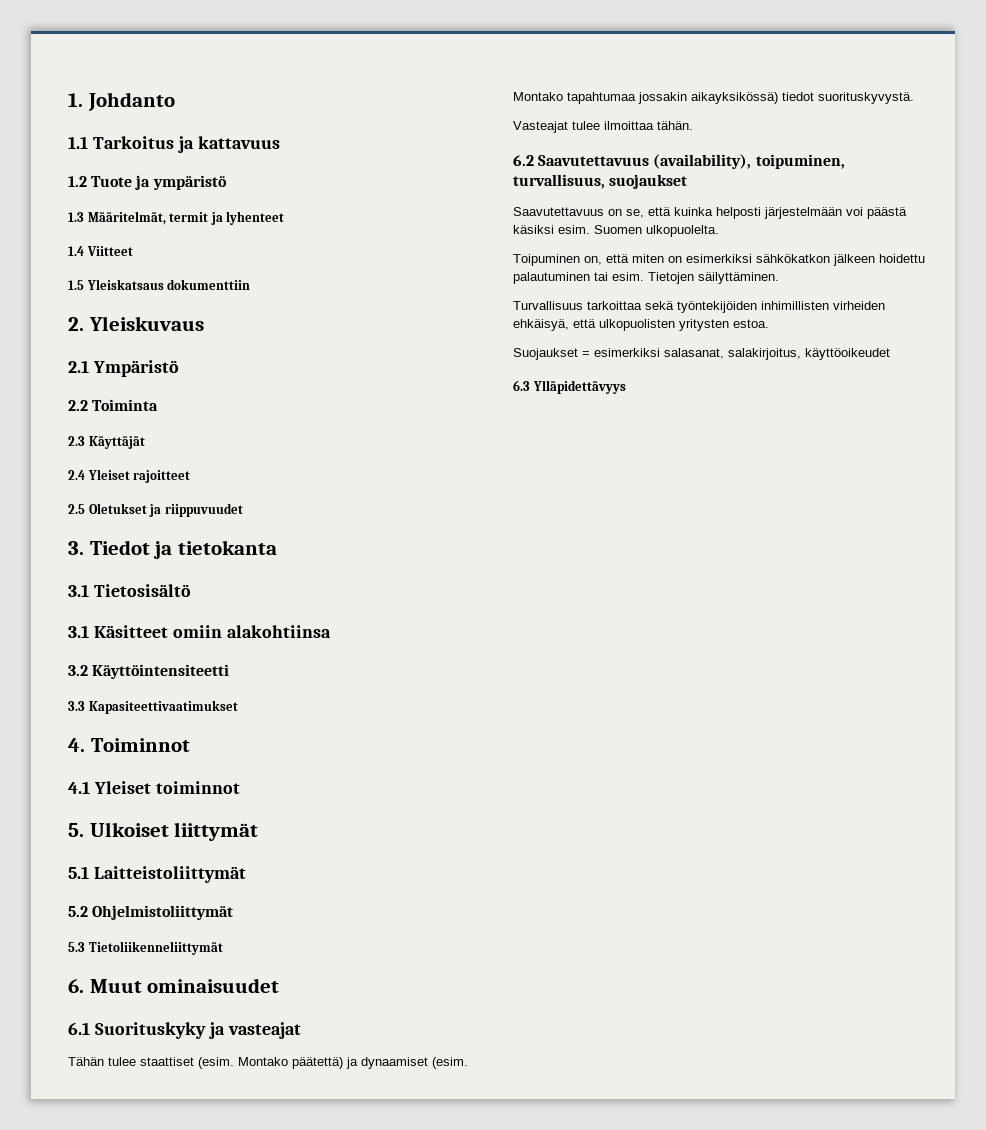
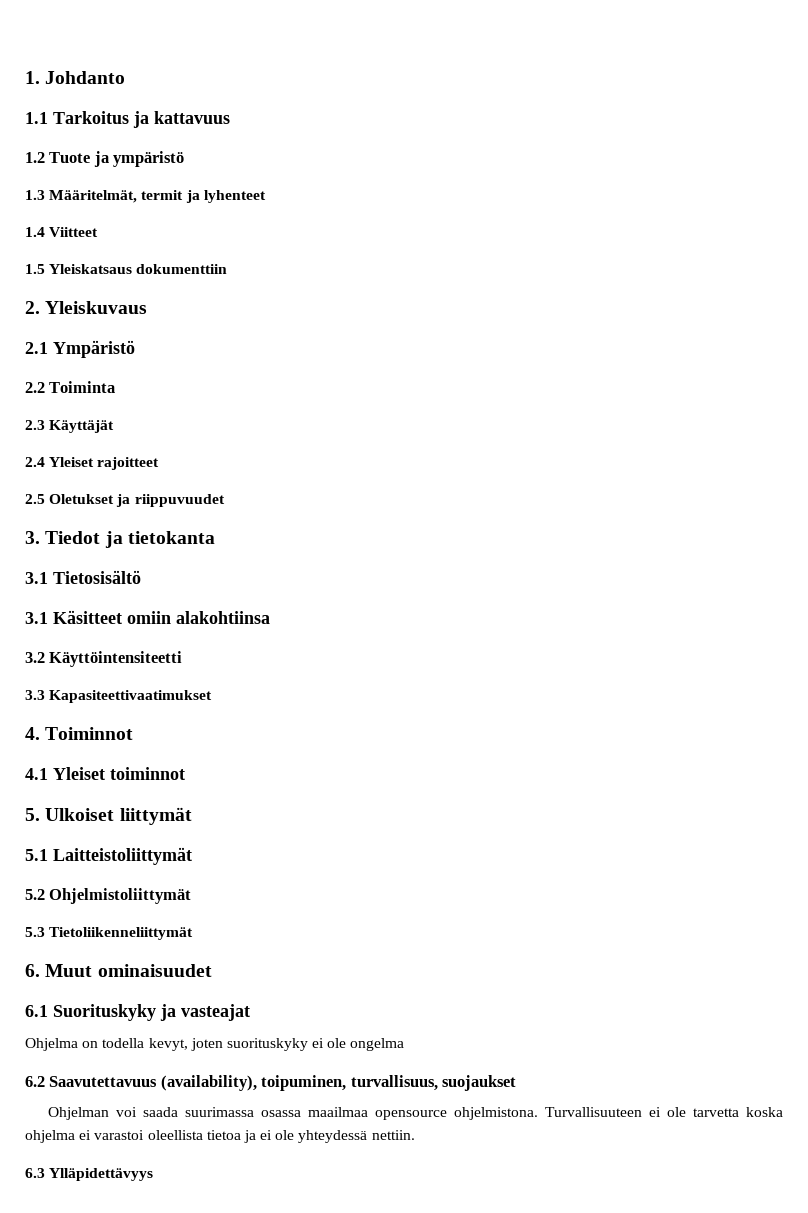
[68,1057,468,1069] [513,92,914,104] [513,121,693,133] Tähän tulee staattiset (esim. Montako päätettä) ja dynaamiset (esim. Montako tapahtumaa jossakin aikayksikössä) tiedot suorituskyvystä. // Vasteajat tulee ilmoittaa tähän. -> [25,1038,405,1051] Ohjelma on todella kevyt, joten suorituskyky ei ole ongelma
[513,207,907,219] [513,225,719,237] [513,254,925,266] [513,272,779,284] [513,301,885,313] [513,319,769,331] [513,348,890,360] Saavutettavuus on se, että kuinka helposti järjestelmään voi päästä käsiksi esim. Suomen ulkopuolelta. // Toipuminen on, että miten on esimerkiksi sähkökatkon jälkeen hoidettu palautuminen tai esim. Tietojen säilyttäminen. // Turvallisuus tarkoittaa sekä työntekijöiden inhimillisten virheiden ehkäisyä, että ulkopuolisten yritysten estoa. // Suojaukset = esimerkiksi salasanat, salakirjoitus, käyttöoikeudet -> [48,1107,784,1120] [25,1130,415,1143] Ohjelman voi saada suurimassa osassa maailmaa opensource ohjelmistona. Turvallisuuteen ei ole tarvetta koska ohjelma ei varastoi oleellista tietoa ja ei ole yhteydessä nettiin.

